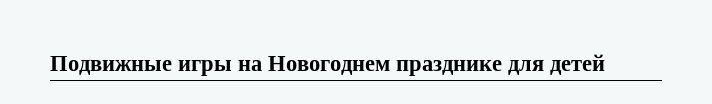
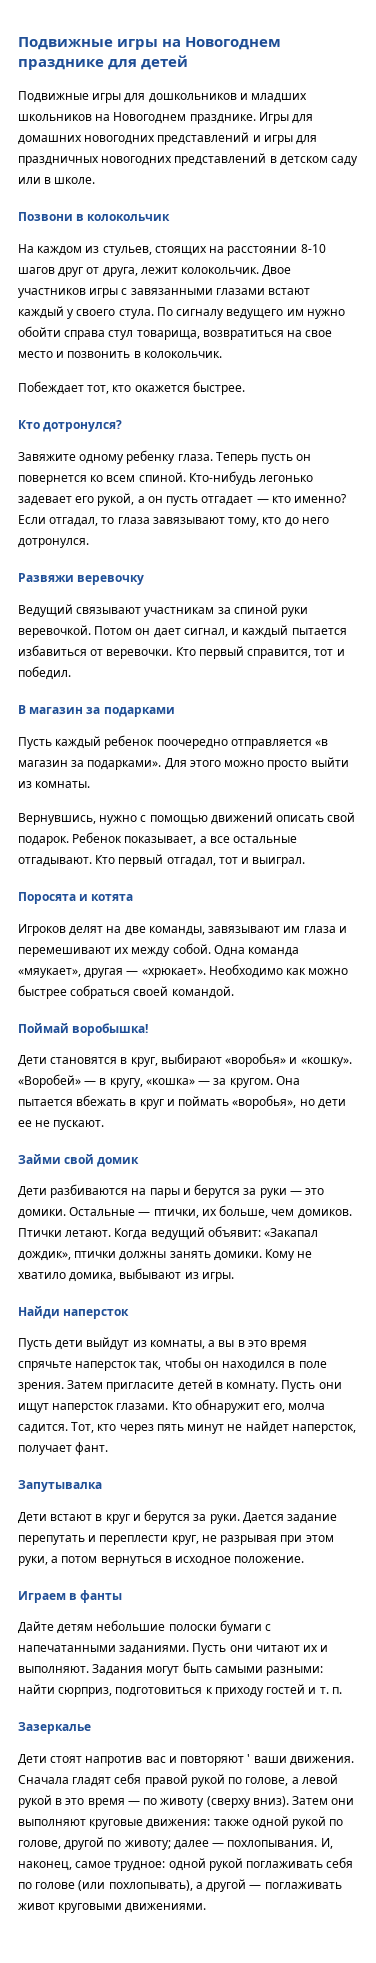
(606, 64) none -> [18,91,308,103] [18,112,314,124] [18,132,318,145] [18,153,359,166] [18,177,96,184] [18,212,171,221] [18,244,326,256] [18,265,292,277] [18,288,311,298] [18,306,345,319] [18,326,333,340] [18,351,222,358] [18,381,245,395] [18,420,123,432] [18,450,312,464] [18,471,314,485] [18,493,347,506] [18,515,329,527] [18,538,89,548] [18,573,145,585] [18,604,309,617] [18,625,347,638] [18,645,345,659] [18,666,71,680] [18,705,175,717] [18,735,329,749] [18,757,349,770] [18,781,91,788] [18,812,356,825] [18,832,298,846] [18,854,306,867] [18,892,134,904] [18,924,347,936] [18,943,300,957] [18,964,349,978] [18,985,234,999] [18,1023,149,1036] [18,1053,352,1067] [18,1074,300,1088] [18,1095,346,1109] [18,1120,105,1130] [18,1154,140,1167] [18,1184,325,1198] [18,1205,352,1219] [18,1226,319,1240] [18,1249,313,1261] [18,1268,234,1282] [18,1306,130,1319] [18,1337,308,1350] [18,1357,327,1371] [18,1379,342,1392] [18,1399,326,1413] [18,1421,356,1434] [18,1442,109,1455] [18,1480,102,1492] [18,1510,338,1524] [18,1535,334,1545] [18,1556,305,1566] [18,1590,123,1603] [18,1620,272,1634] [18,1643,329,1655] [18,1662,324,1676] [18,1684,342,1697] [18,1722,91,1734] [18,1754,354,1766] [18,1773,338,1787] [18,1795,355,1808] [18,1816,344,1829] [18,1837,333,1850] [18,1857,354,1871] [18,1879,342,1892] [18,1903,207,1913] // Подвижные игры для дошкольников и младших школьников на Новогоднем празднике. Игры для домашних новогодних представлений и игры для праздничных новогодних представлений в детском саду или в школе. // Позвони в колокольчик // На каждом из стульев, стоящих на расстоянии 8-10 шагов друг от друга, лежит колокольчик. Двое участников игры с завязанными глазами встают каждый у своего стула. По сигналу ведущего им нужно обойти справа стул товарища, возвратиться на свое место и позвонить в колокольчик. // Побеждает тот, кто окажется быстрее. // Кто дотронулся? // Завяжите одному ребенку глаза. Теперь пусть он повернется ко всем спиной. Кто-нибудь легонько задевает его рукой, а он пусть отгадает — кто именно? Если отгадал, то глаза завязывают тому, кто до него дотронулся. // Развяжи веревочку // Ведущий связывают участникам за спиной руки веревочкой. Потом он дает сигнал, и каждый пытается избавиться от веревочки. Кто первый справится, тот и победил. // В магазин за подарками // Пусть каждый ребенок поочередно отправляется «в магазин за подарками». Для этого можно просто выйти из комнаты. // Вернувшись, нужно с помощью движений описать свой подарок. Ребенок показывает, а все остальные отгадывают. Кто первый отгадал, тот и выиграл. // Поросята и котята // Игроков делят на две команды, завязывают им глаза и перемешивают их между собой. Одна команда «мяукает», другая — «хрюкает». Необходимо как можно быстрее собраться своей командой. // Поймай воробышка! // Дети становятся в круг, выбирают «воробья» и «кошку». «Воробей» — в кругу, «кошка» — за кругом. Она пытается вбежать в круг и поймать «воробья», но дети ее не пускают. // Займи свой домик // Дети разбиваются на пары и берутся за руки — это домики. Остальные — птички, их больше, чем домиков. Птички летают. Когда ведущий объявит: «Закапал дождик», птички должны занять домики. Кому не хватило домика, выбывают из игры. // Найди наперсток // Пусть дети выйдут из комнаты, а вы в это время спрячьте наперсток так, чтобы он находился в поле зрения. Затем пригласите детей в комнату. Пусть они ищут наперсток глазами. Кто обнаружит его, молча садится. Тот, кто через пять минут не найдет наперсток, получает фант. // Запутывалка // Дети встают в круг и берутся за руки. Дается задание перепутать и переплести круг, не разрывая при этом руки, а потом вернуться в исходное положение. // Играем в фанты // Дайте детям небольшие полоски бумаги с напечатанными заданиями. Пусть они читают их и выполняют. Задания могут быть самыми разными: найти сюрприз, подготовиться к приходу гостей и т. п. // Зазеркалье // Дети стоят напротив вас и повторяют ' ваши движения. Сначала гладят себя правой рукой по голове, а левой рукой в это время — по животу (сверху вниз). Затем они выполняют круговые движения: также одной рукой по голове, другой по животу; далее — похлопывания. И, наконец, самое трудное: одной рукой поглаживать себя по голове (или похлопывать), а другой — поглаживать живот круговыми движениями.

